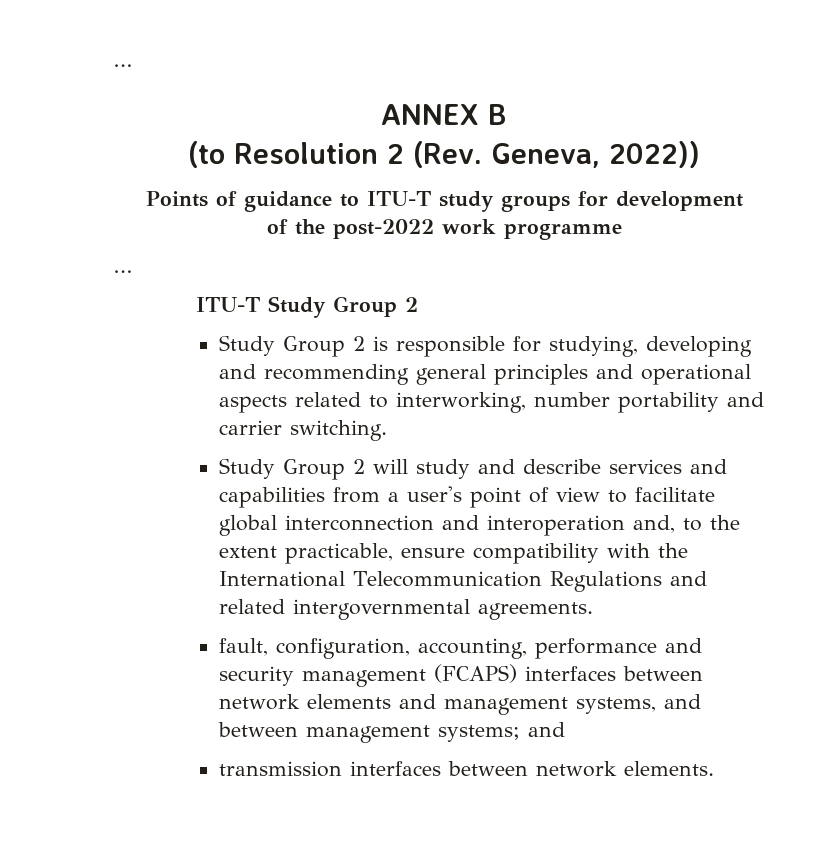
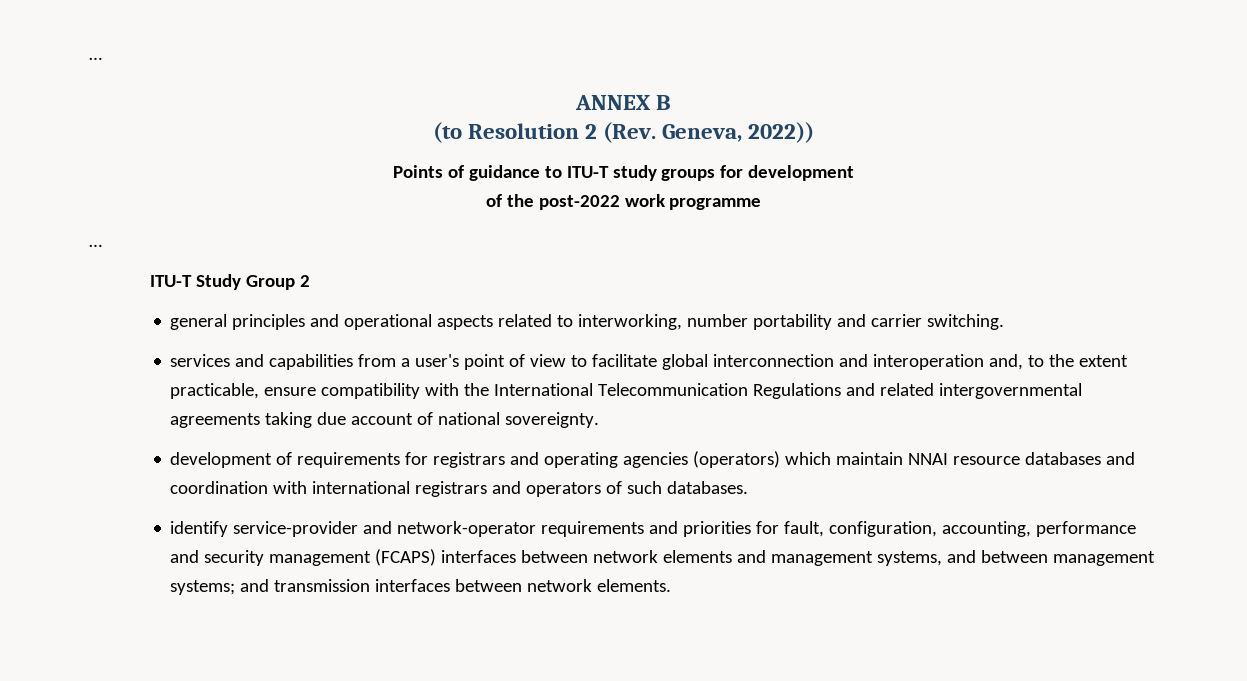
[219,335,753,357] [219,364,410,385] Study Group 2 is responsible for studying, developing and recommending -> (311, 281) none
[219,458,602,480] Study Group 2 will study and describe -> (1005, 322) none
[478,602,594,620] agreements. // -> [170,412,600,428] [170,451,1136,468] [170,481,749,497] [170,521,780,537] agreements taking due account of national sovereignty. // development of requirements for registrars and operating agencies (operators) which maintain NNAI resource databases and coordination with international registrars and operators of such databases. // identify service-provider and network-operator requirements and priorities for
(566, 729) // -> (270, 585) none

